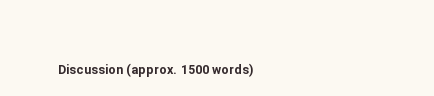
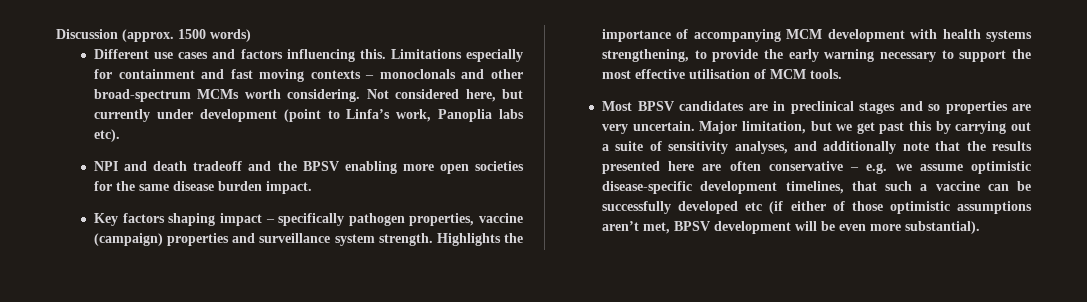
(254, 70) none -> [94,49,523,62] [94,69,523,82] [94,89,523,102] [94,109,524,122] [94,129,121,142] [94,161,524,174] [94,181,313,194] [94,213,523,226] [94,233,523,246] [602,29,1032,42] [602,49,1031,62] [602,69,843,79] [602,101,1031,114] [602,121,1031,134] [602,141,1032,154] [602,161,1031,174] [602,181,1031,194] [602,201,1032,214] [602,221,981,234] // Different use cases and factors influencing this. Limitations especially for containment and fast moving contexts – monoclonals and other broad-spectrum MCMs worth considering. Not considered here, but currently under development (point to Linfa’s work, Panoplia labs etc). // NPI and death tradeoff and the BPSV enabling more open societies for the same disease burden impact. // Key factors shaping impact – specifically pathogen properties, vaccine (campaign) properties and surveillance system strength. Highlights the importance of accompanying MCM development with health systems strengthening, to provide the early warning necessary to support the most effective utilisation of MCM tools. // Most BPSV candidates are in preclinical stages and so properties are very uncertain. Major limitation, but we get past this by carrying out a suite of sensitivity analyses, and additionally note that the results presented here are often conservative – e.g. we assume optimistic disease-specific development timelines, that such a vaccine can be successfully developed etc (if either of those optimistic assumptions aren’t met, BPSV development will be even more substantial).

